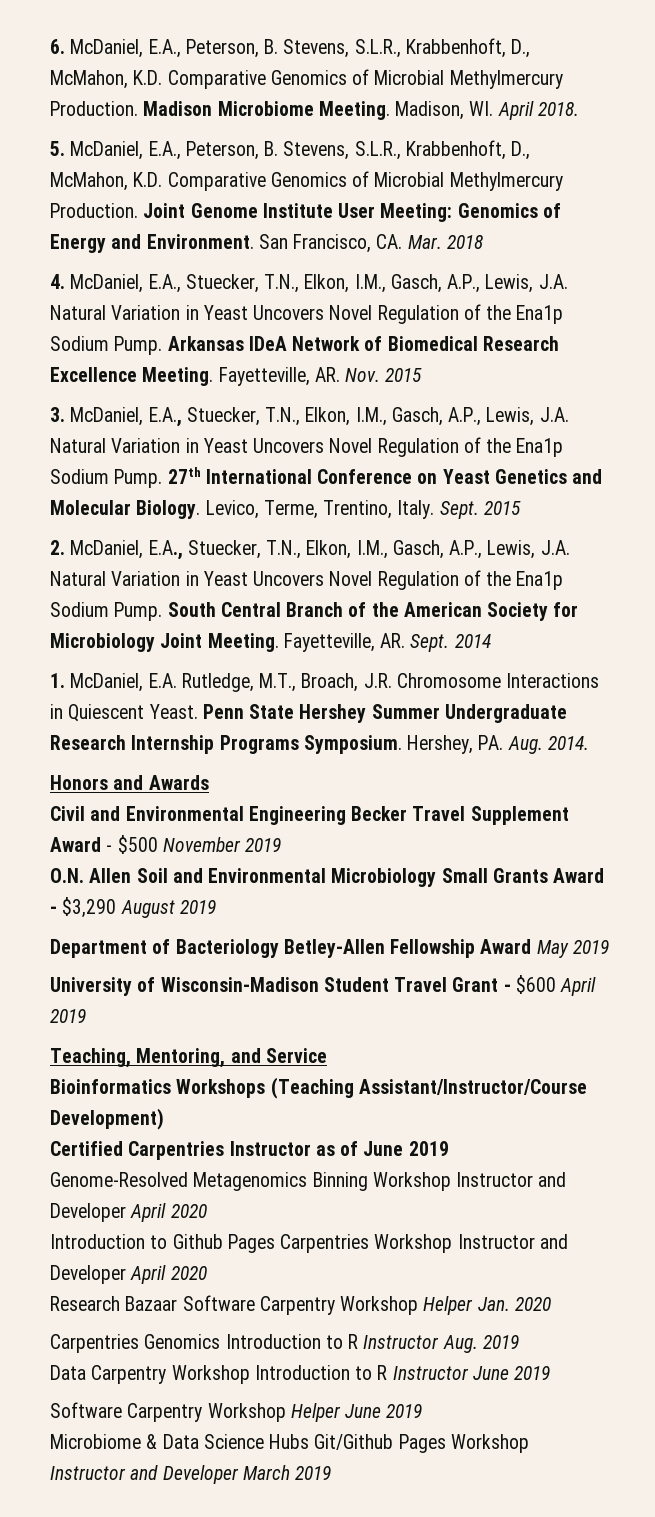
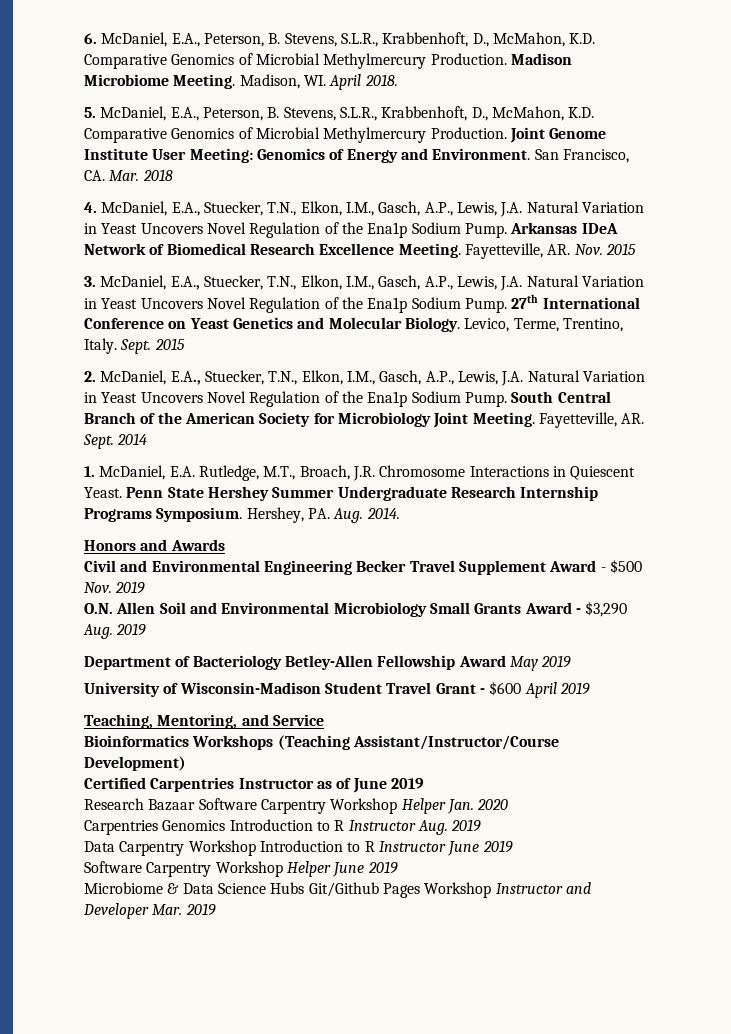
[162,837,241,852] November -> [84,582,112,593] Nov.
[120,900,175,918] August -> [83,624,113,639] Aug.
[50,1172,567,1191] [50,1203,207,1222] [50,1234,568,1253] [50,1265,207,1284] // Genome-Resolved Metagenomics Binning Workshop Instructor and Developer April 2020 // Introduction to Github Pages Carpentries Workshop Instructor and Developer April 2020 -> (424, 783) none
[242,1465,290,1480] March -> [152,904,183,915] Mar.

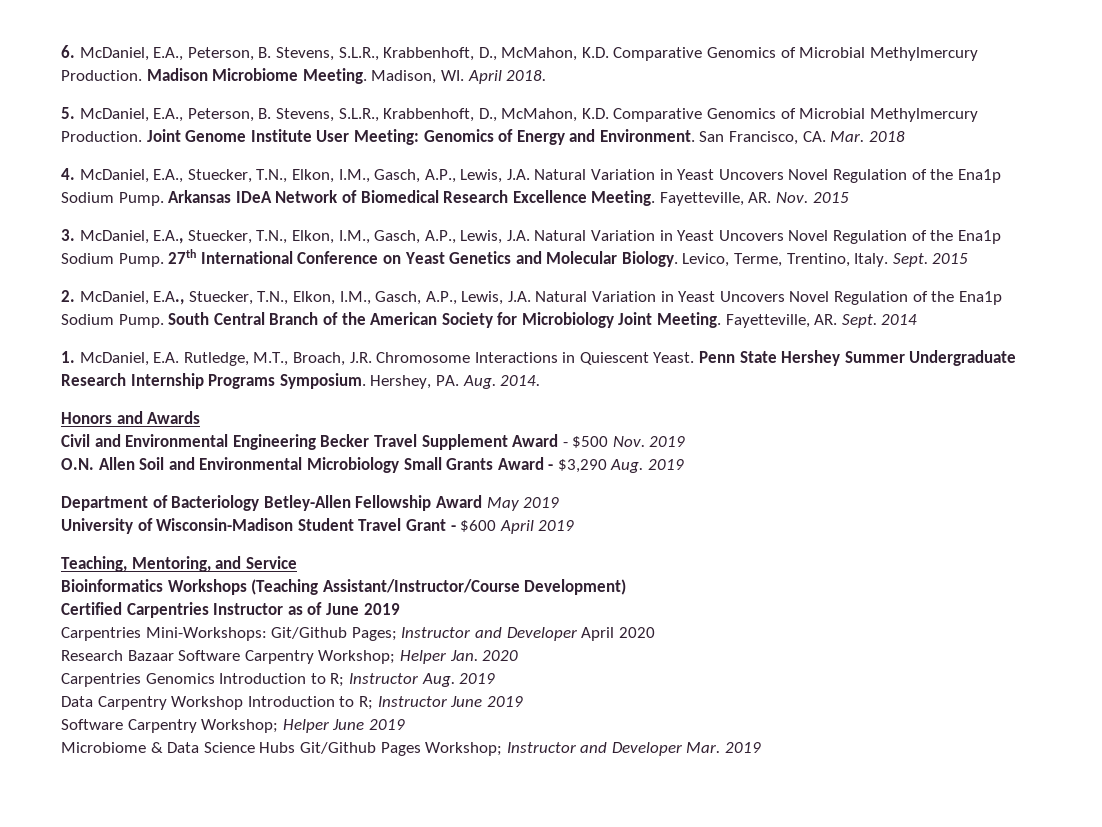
(424, 783) none -> [61,627,655,641] // Carpentries Mini-Workshops: Git/Github Pages; Instructor and Developer April 2020
[330,798,398,814] Workshop -> [318,650,396,664] Workshop;
[334,820,345,831] R -> [330,673,345,687] R;
[364,841,375,852] R -> [358,696,373,710] R;
[215,861,283,877] Workshop -> [201,719,279,733] Workshop;
[424,882,492,898] Workshop -> [425,742,503,756] Workshop;

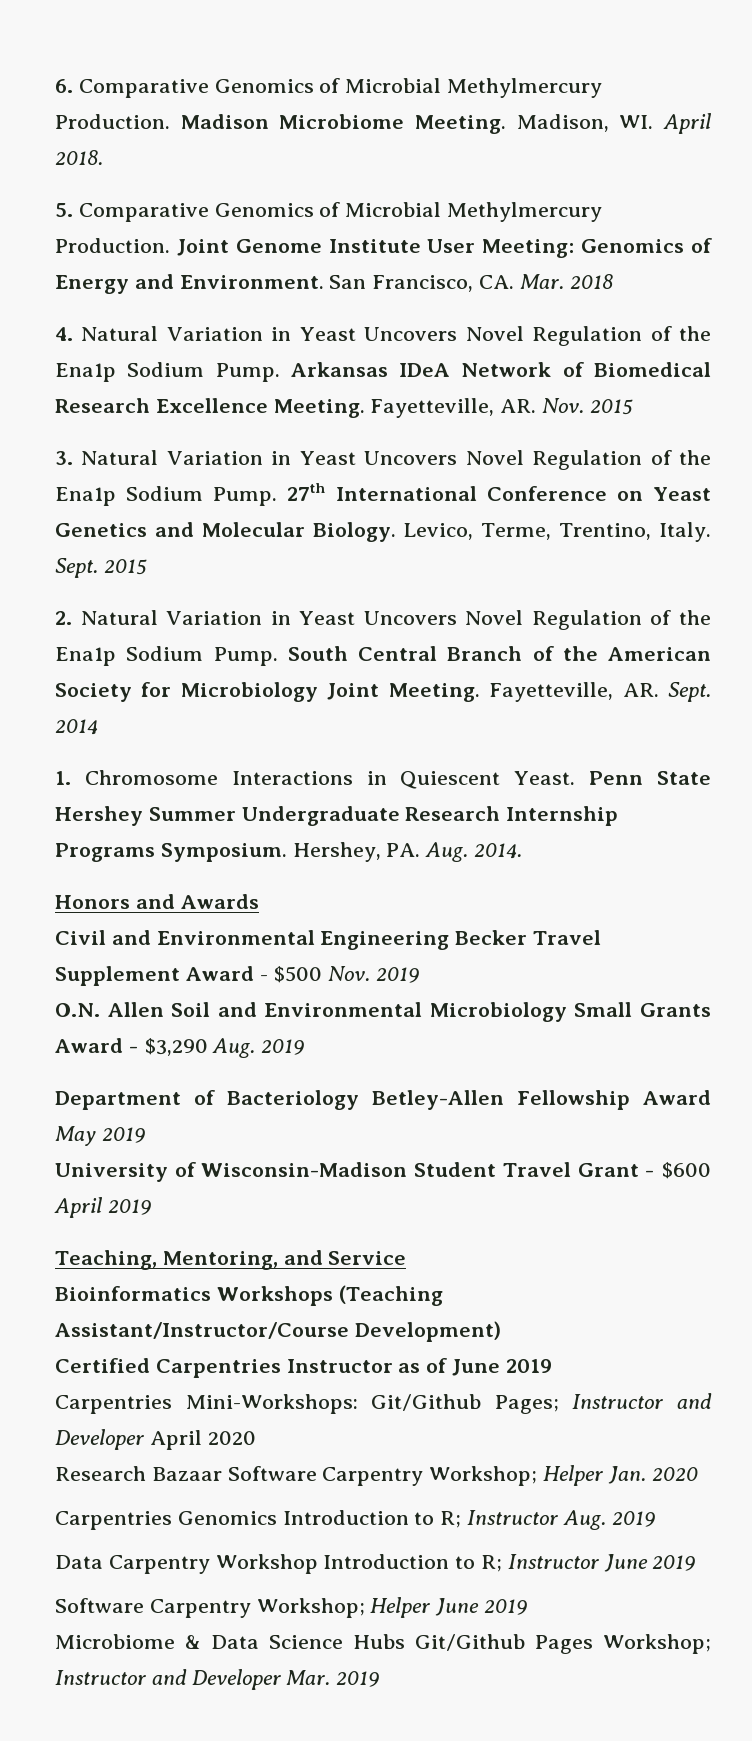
[79,47,609,61] McDaniel, E.A., Peterson, B. Stevens, S.L.R., Krabbenhoft, D., McMahon, K.D. -> (73, 86) none
[79,108,609,122] McDaniel, E.A., Peterson, B. Stevens, S.L.R., Krabbenhoft, D., McMahon, K.D. -> (73, 210) none
[79,169,530,183] McDaniel, E.A., Stuecker, T.N., Elkon, I.M., Gasch, A.P., Lewis, J.A. -> (73, 334) none
[79,230,530,244] McDaniel, E.A., Stuecker, T.N., Elkon, I.M., Gasch, A.P., Lewis, J.A. -> (73, 458) none
[79,291,531,305] McDaniel, E.A., Stuecker, T.N., Elkon, I.M., Gasch, A.P., Lewis, J.A. -> (72, 618) none
[79,352,372,366] McDaniel, E.A. Rutledge, M.T., Broach, J.R. -> (71, 778) none

